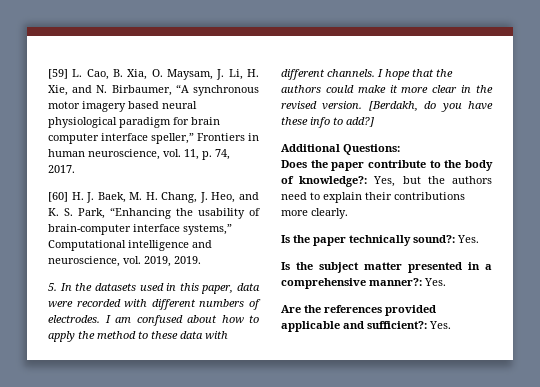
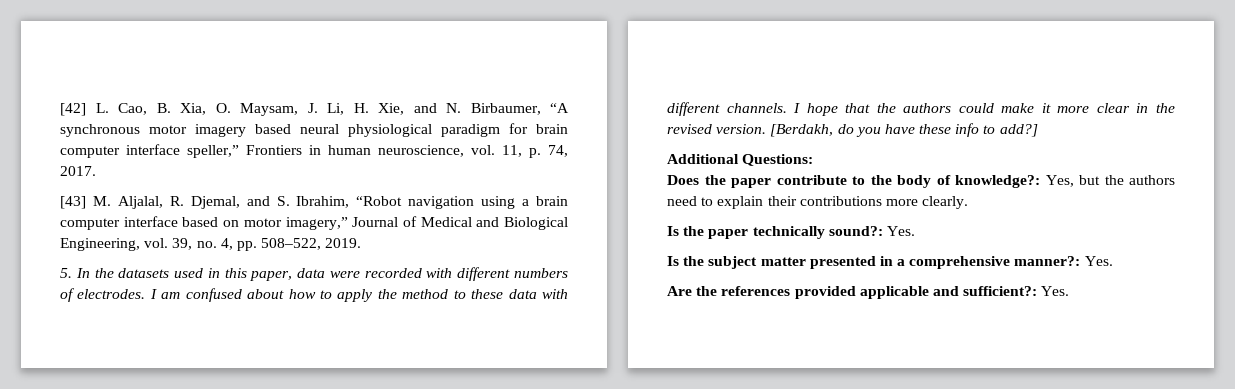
[48,69,68,79] [59] -> [60,103,86,116] [42]
[48,192,259,203] [48,207,260,219] [48,224,232,235] [48,240,212,251] [48,256,171,267] [60] H. J. Baek, M. H. Chang, J. Heo, and K. S. Park, “Enhancing the usability of brain-computer interface systems,” Computational intelligence and neuroscience, vol. 2019, -> [60,196,568,209] [60,216,568,230] [60,238,322,251] [43] M. Aljalal, R. Djemal, and S. Ibrahim, “Robot navigation using a brain computer interface based on motor imagery,” Journal of Medical and Biological Engineering, vol. 39, no. 4, pp. 508–522,

